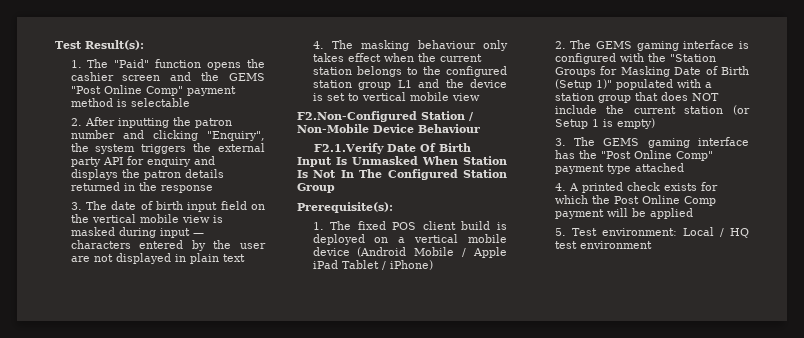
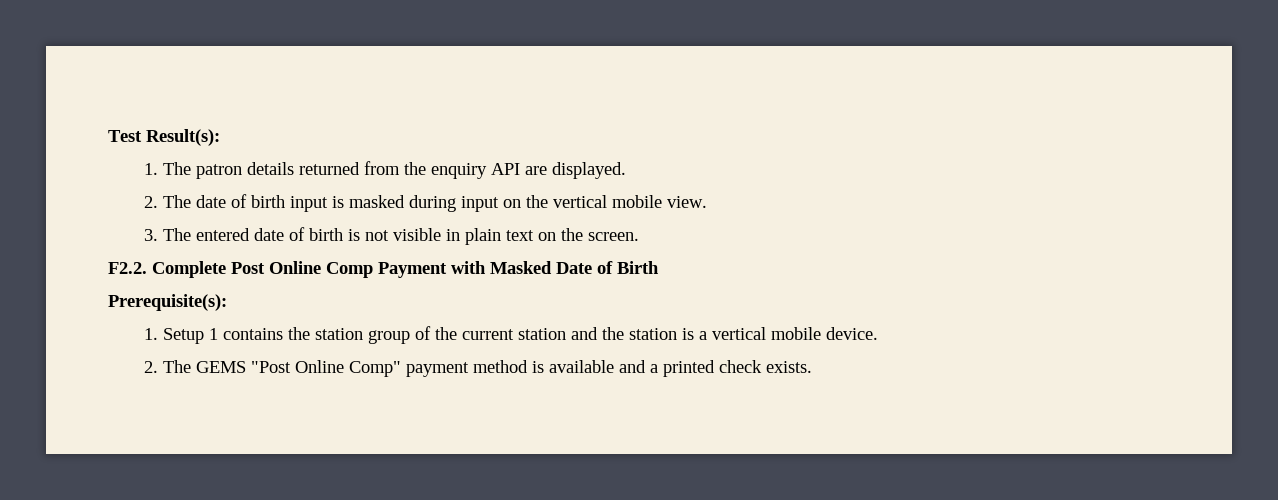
[114,59,265,70] [70,72,220,81] "Paid" function opens the cashier screen and the -> [195,161,626,179] [143,194,707,212] [143,227,639,245] [108,261,659,278] [108,294,227,311] [143,326,878,344] [143,360,191,373] patron details returned from the enquiry API are displayed. // 2. The date of birth input is masked during input on the vertical mobile view. // 3. The entered date of birth is not visible in plain text on the screen. // F2.2. Complete Post Online Comp Payment with Masked Date of Birth // Prerequisite(s): // 1. Setup 1 contains the station group of the current station and the station is a vertical mobile device. // 2. The
[130,98,190,107] [70,117,232,128] [70,130,265,141] [70,143,265,154] [70,156,215,167] [70,169,224,180] [70,182,213,193] [70,201,265,212] [70,214,223,223] [70,227,204,238] [70,240,266,251] [70,253,245,264] [312,40,508,51] [312,53,482,62] [312,66,507,77] [312,79,507,90] [312,92,480,101] [297,111,474,122] [297,124,480,133] [314,143,472,154] [297,156,507,167] [297,169,507,180] [297,183,335,193] [297,202,393,213] [312,221,507,230] [312,234,507,245] [312,247,507,258] [312,260,433,270] [554,40,749,51] [554,53,716,64] [554,66,749,77] [554,79,712,90] [554,92,719,103] [554,105,750,115] [554,118,655,129] [554,137,749,148] [554,150,713,161] [554,163,684,174] [554,182,718,193] [554,195,716,206] [554,208,693,219] [554,227,749,238] [554,241,652,249] selectable // 2. After inputting the patron number and clicking "Enquiry", the system triggers the external party API for enquiry and displays the patron details returned in the response // 3. The date of birth input field on the vertical mobile view is masked during input — characters entered by the user are not displayed in plain text // 4. The masking behaviour only takes effect when the current station belongs to the configured station group L1 and the device is set to vertical mobile view // F2.Non-Configured Station / Non-Mobile Device Behaviour // F2.1.Verify Date Of Birth Input Is Unmasked When Station Is Not In The Configured Station Group // Prerequisite(s): // 1. The fixed POS client build is deployed on a vertical mobile device (Android Mobile / Apple iPad Tablet / iPhone) // 2. The GEMS gaming interface is configured with the "Station Groups for Masking Date of Birth (Setup 1)" populated with a station group that does NOT include the current station (or Setup 1 is empty) // 3. The GEMS gaming interface has the "Post Online Comp" payment type attached // 4. A printed check exists for which the Post Online Comp payment will be applied // 5. Test environment: Local / HQ test environment -> [548,360,812,377] available and a printed check exists.

